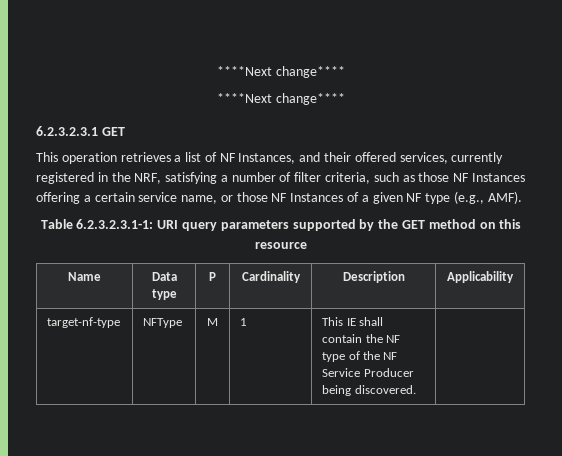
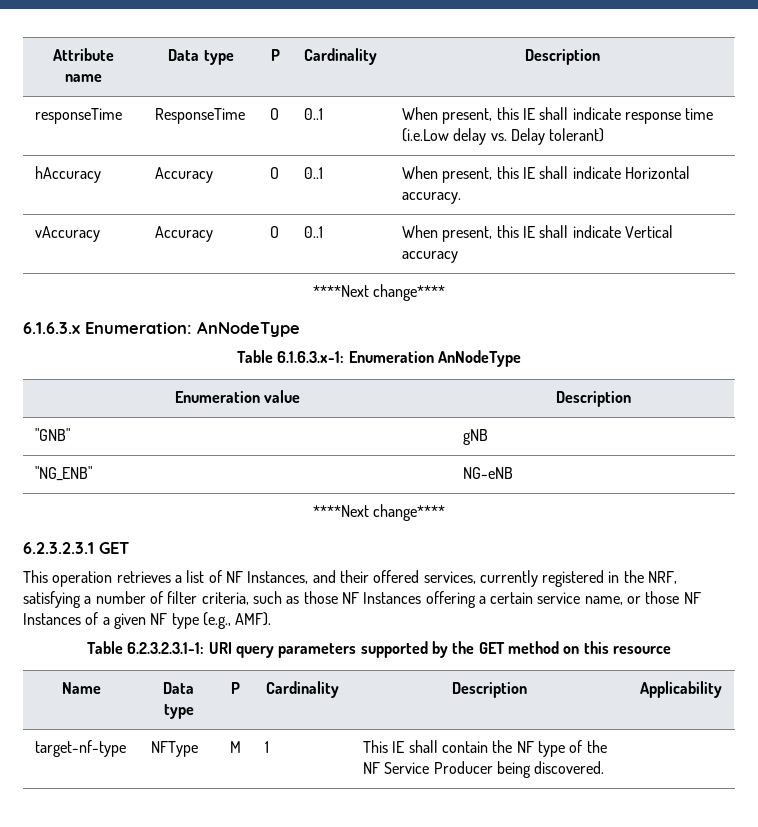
[217,66,345,78] ****Next change**** -> [53,48,114,61] [65,74,102,82] [168,49,234,65] [271,49,280,61] [304,48,378,65] [525,49,600,65] [35,108,123,124] [155,108,246,124] [270,108,280,120] [304,108,324,120] [402,107,714,124] [402,128,605,145] [35,166,102,183] [155,167,214,183] [270,167,280,179] [304,167,324,179] [402,166,690,183] [402,192,462,204] [35,226,101,242] [155,226,214,242] [270,226,280,238] [304,226,324,238] [402,225,673,242] [402,251,459,263] [312,284,446,301] [23,321,300,337] [237,350,521,367] [174,390,301,403] [555,391,631,407] [35,428,71,441] [463,429,489,445] [35,466,93,481] [463,467,514,479] Attribute name | Data type | P | Cardinality | Description // responseTime | ResponseTime | O | 0..1 | When present, this IE shall indicate response time (i.e.Low delay vs. Delay tolerant) // hAccuracy | Accuracy | O | 0..1 | When present, this IE shall indicate Horizontal accuracy. // vAccuracy | Accuracy | O | 0..1 | When present, this IE shall indicate Vertical accuracy // ****Next change**** // 6.1.6.3.x Enumeration: AnNodeType // Table 6.1.6.3.x-1: Enumeration AnNodeType // Enumeration value | Description // "GNB" | gNB // "NG_ENB" | NG-eNB

